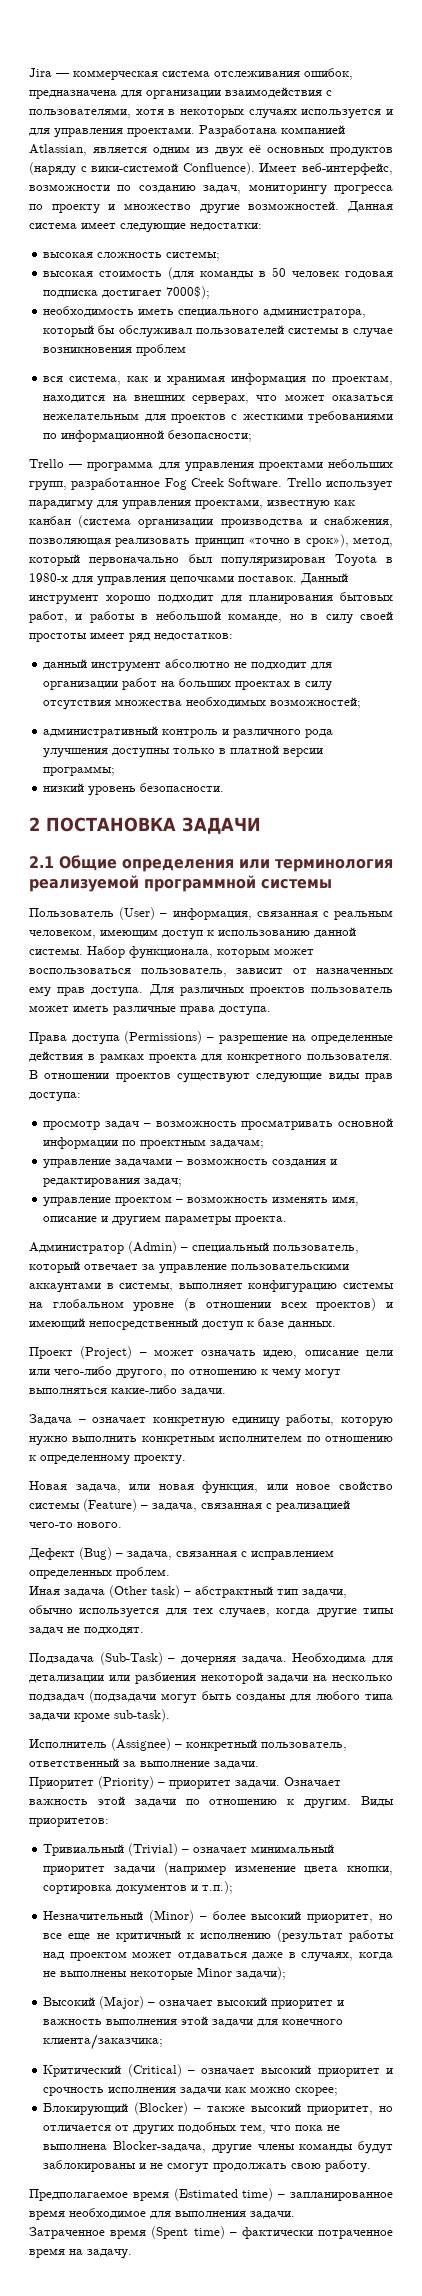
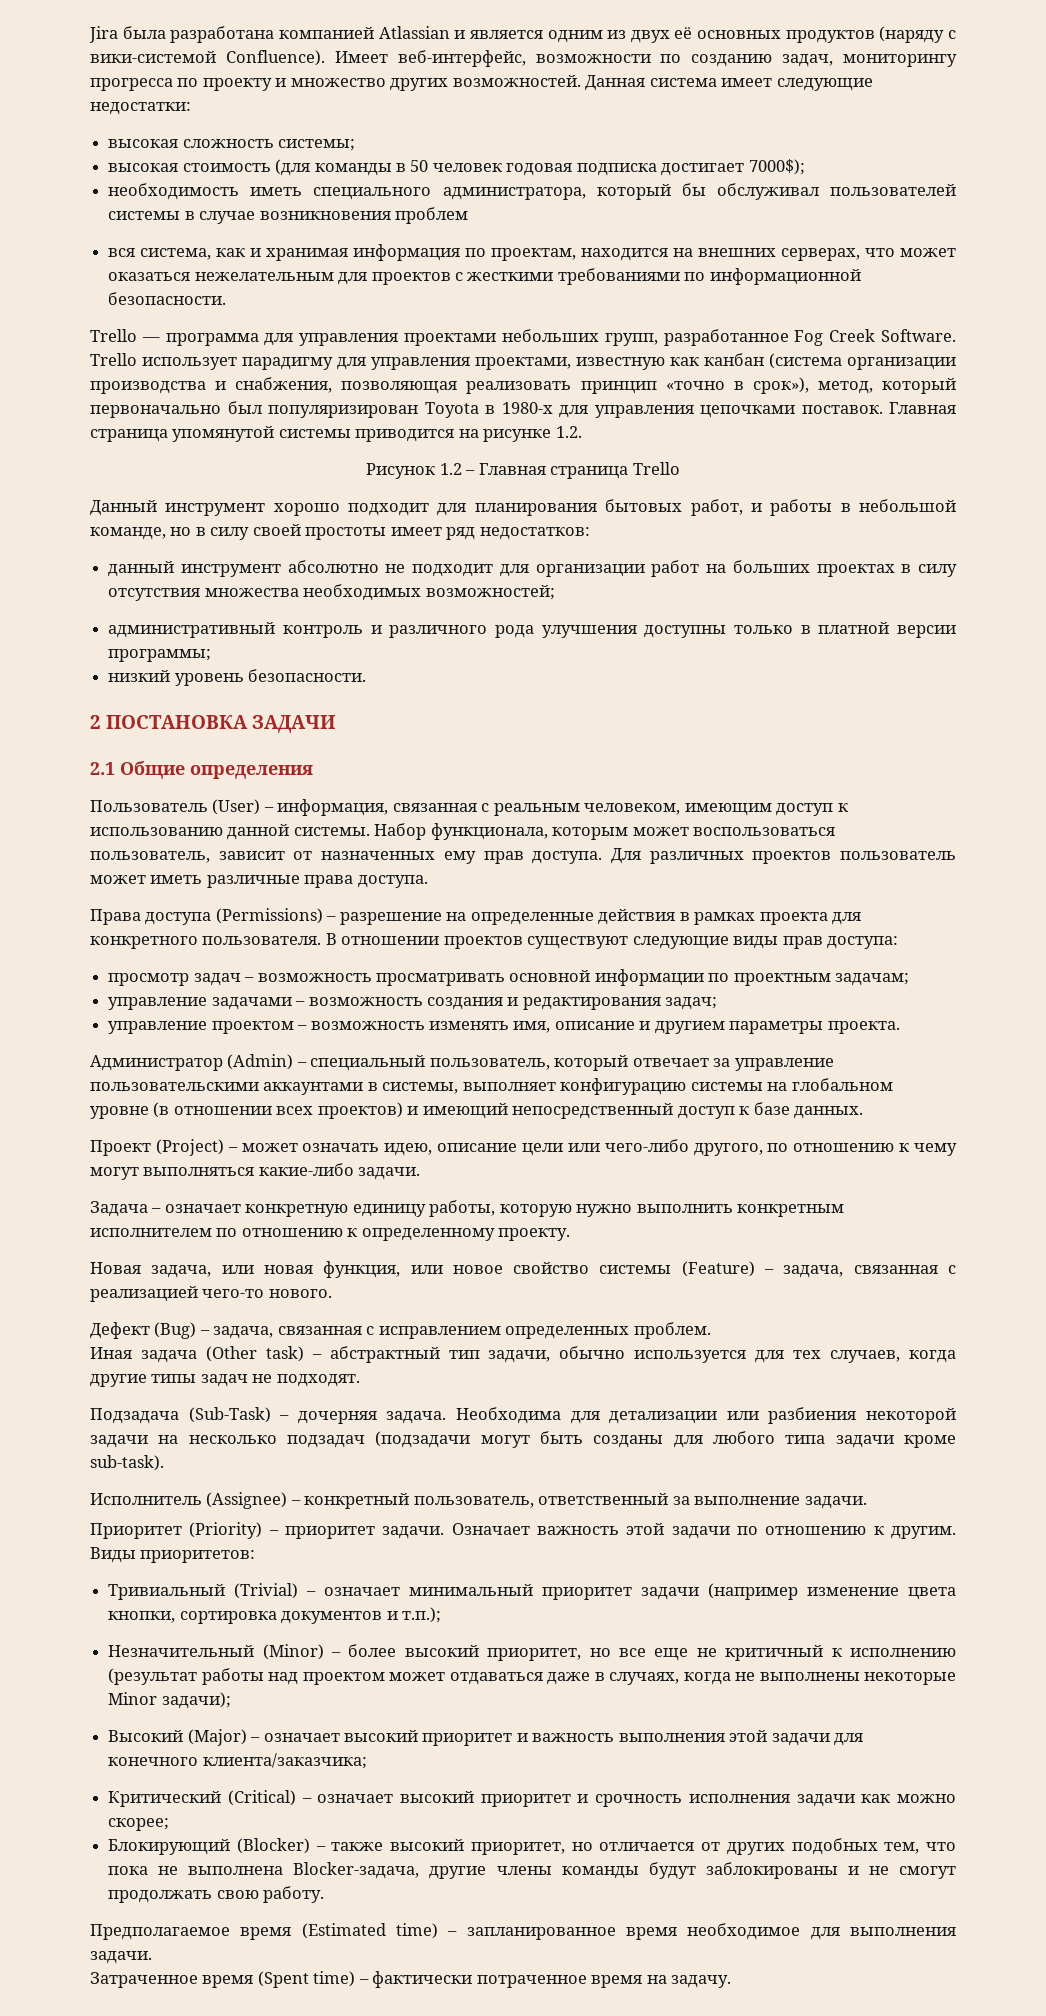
[56,68,353,80] [29,87,332,99] [29,108,393,119] [29,125,345,138] [29,144,87,156] — коммерческая система отслеживания ошибок, предназначена для организации взаимодействия с пользователями, хотя в некоторых случаях используется и для управления проектами. Разработана компанией Atlassian, -> [122,26,466,43] была разработана компанией Atlassian и
[199,204,240,214] другие -> [390,78,449,91] других
[168,430,253,442] безопасности; -> [108,292,227,305] безопасности.
(297, 579) none -> [889,402,956,414] [90,426,582,442] [366,462,680,479] Главная страница упомянутой системы приводится на рисунке 1.2. // Рисунок 1.2 – Главная страница Trello //
[239,859,393,872] [29,875,332,892] или терминология реализуемой программной системы -> (313, 772) none

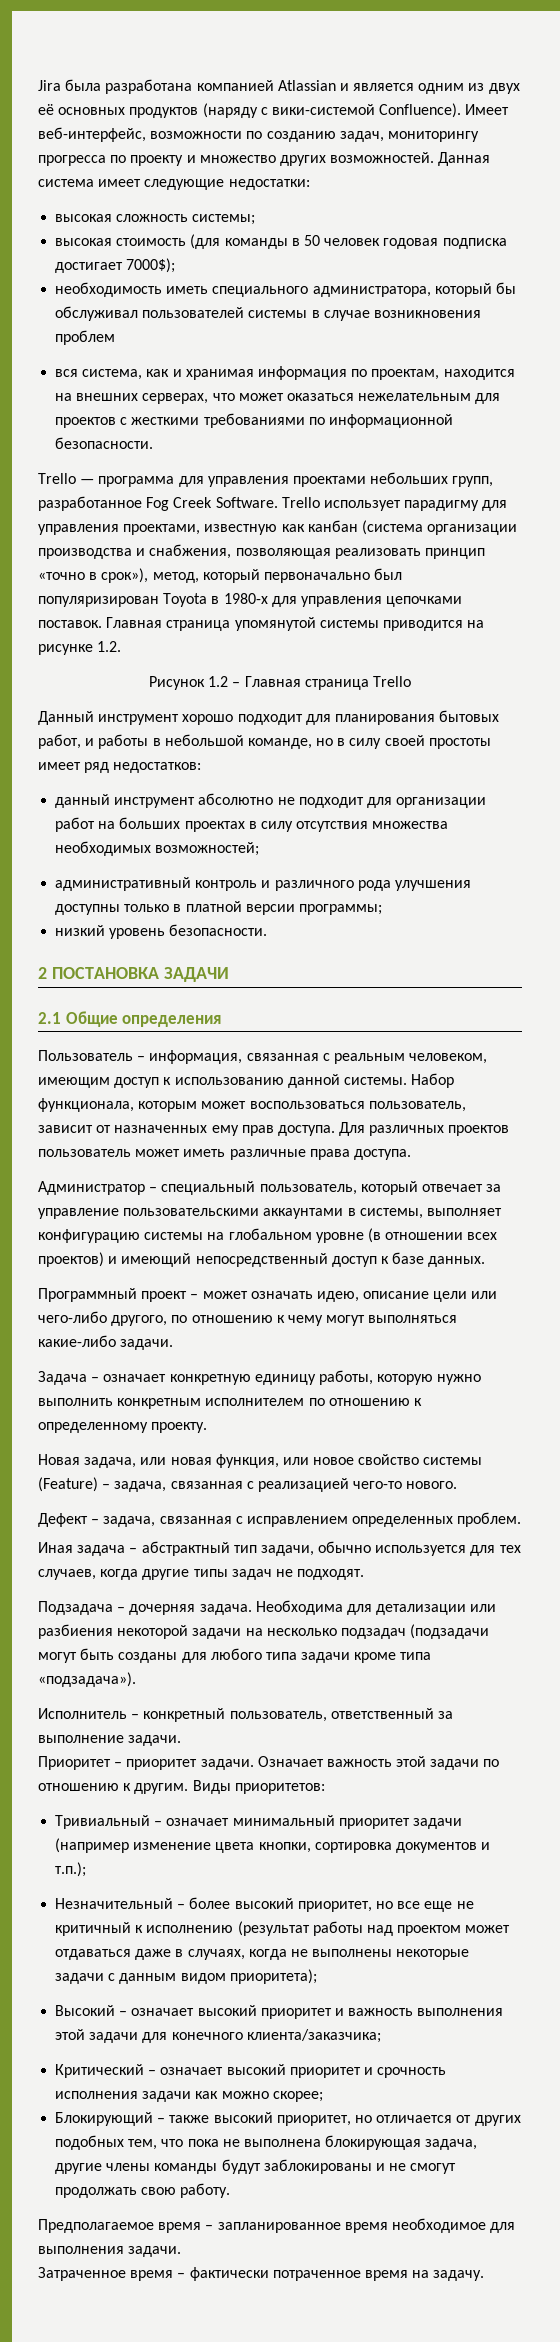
[212,799,261,815] (User) -> (133, 1055) none
[90,908,862,925] [90,933,899,949] [108,969,910,986] [108,997,718,1010] [108,1021,900,1034] // Права доступа (Permissions) – разрешение на определенные действия в рамках проекта для конкретного пользователя. В отношении проектов существуют следующие виды прав доступа: // просмотр задач – возможность просматривать основной информации по проектным задачам; // управление задачами – возможность создания и редактирования задач; // управление проектом – возможность изменять имя, описание и другием параметры проекта. -> (411, 1154) none
[227,1054,294,1070] (Admin) -> (145, 1188) none
[90,1139,224,1156] Проект (Project) -> [38,1288,188,1302] Программный проект
[154,1322,197,1339] (Bug) -> (88, 1520) none
[205,1346,304,1362] (Other task) -> (126, 1550) none
[188,1407,271,1423] (Sub-Task) -> (113, 1608) none
[90,1455,164,1471] sub-task). -> [400,1652,432,1660] [38,1672,136,1687] типа «подзадача»).
[206,1492,288,1509] (Assignee) -> (127, 1713) none
[189,1522,263,1539] (Priority) -> (111, 1763) none
[234,1583,299,1599] (Trivial) -> (151, 1822) none
[262,1644,324,1660] (Minor) -> (174, 1903) none
[108,1692,231,1709] Minor задачи); -> [55,1969,317,1984] задачи с данным видом приоритета);
[187,1729,247,1746] (Major) -> (116, 2010) none
[227,1790,296,1806] (Critical) -> (145, 2071) none
[236,1838,310,1854] (Blocker) -> (154, 2119) none
[293,1862,420,1879] Blocker-задача, -> [325,2135,478,2150] блокирующая задача,
[301,1923,438,1939] (Estimated time) -> (202, 2227) none
[257,1971,356,1988] (Spent time) -> (174, 2275) none

